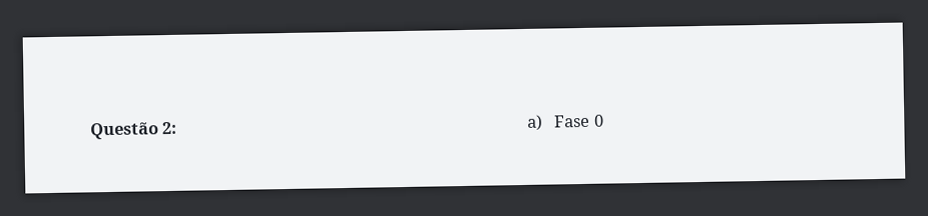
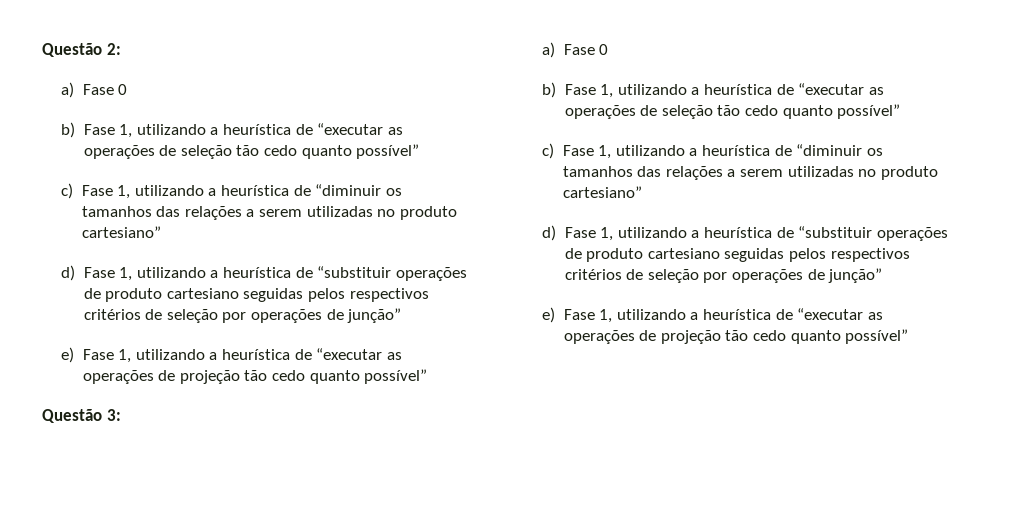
(604, 120) none -> [61,122,403,138] [83,144,420,159] [61,183,402,199] [81,206,457,220] [81,226,161,238] [61,265,467,281] [83,288,429,302] [83,308,402,323] [61,347,402,363] [82,369,428,384] [42,409,121,423] [542,42,609,58] [542,82,884,98] [564,104,901,119] [542,143,883,159] [562,166,938,180] [562,186,642,198] [542,225,948,241] [564,248,910,262] [564,268,883,283] [542,307,883,323] [563,329,909,344] // b) Fase 1, utilizando a heurística de “executar as operações de seleção tão cedo quanto possível” // c) Fase 1, utilizando a heurística de “diminuir os tamanhos das relações a serem utilizadas no produto cartesiano” // d) Fase 1, utilizando a heurística de “substituir operações de produto cartesiano seguidas pelos respectivos critérios de seleção por operações de junção” // e) Fase 1, utilizando a heurística de “executar as operações de projeção tão cedo quanto possível” // Questão 3: // a) Fase 0 // b) Fase 1, utilizando a heurística de “executar as operações de seleção tão cedo quanto possível” // c) Fase 1, utilizando a heurística de “diminuir os tamanhos das relações a serem utilizadas no produto cartesiano” // d) Fase 1, utilizando a heurística de “substituir operações de produto cartesiano seguidas pelos respectivos critérios de seleção por operações de junção” // e) Fase 1, utilizando a heurística de “executar as operações de projeção tão cedo quanto possível”

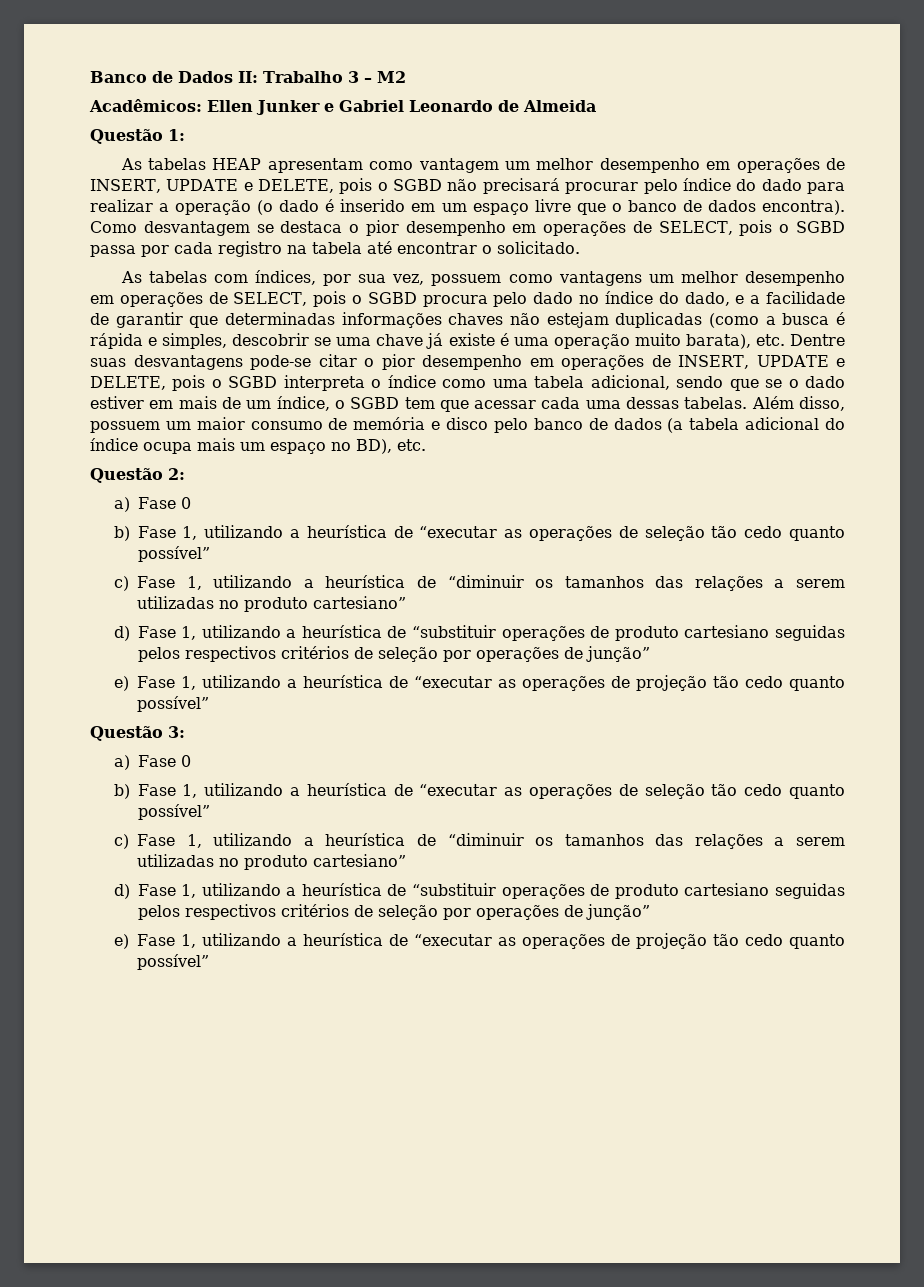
(42, 50) none -> [90,71,406,83] [89,99,596,115] [90,129,185,144] [120,158,846,173] [90,178,845,194] [90,199,845,215] [90,220,846,236] [90,241,580,257] [120,270,846,286] [90,291,845,307] [90,312,845,328] [90,333,846,349] [90,354,845,370] [90,375,845,391] [90,396,845,412] [90,417,846,433] [90,438,426,454] Banco de Dados II: Trabalho 3 – M2 // Acadêmicos: Ellen Junker e Gabriel Leonardo de Almeida // Questão 1: // As tabelas HEAP apresentam como vantagem um melhor desempenho em operações de INSERT, UPDATE e DELETE, pois o SGBD não precisará procurar pelo índice do dado para realizar a operação (o dado é inserido em um espaço livre que o banco de dados encontra). Como desvantagem se destaca o pior desempenho em operações de SELECT, pois o SGBD passa por cada registro na tabela até encontrar o solicitado. // As tabelas com índices, por sua vez, possuem como vantagens um melhor desempenho em operações de SELECT, pois o SGBD procura pelo dado no índice do dado, e a facilidade de garantir que determinadas informações chaves não estejam duplicadas (como a busca é rápida e simples, descobrir se uma chave já existe é uma operação muito barata), etc. Dentre suas desvantagens pode-se citar o pior desempenho em operações de INSERT, UPDATE e DELETE, pois o SGBD interpreta o índice como uma tabela adicional, sendo que se o dado estiver em mais de um índice, o SGBD tem que acessar cada uma dessas tabelas. Além disso, possuem um maior consumo de memória e disco pelo banco de dados (a tabela adicional do índice ocupa mais um espaço no BD), etc. //

